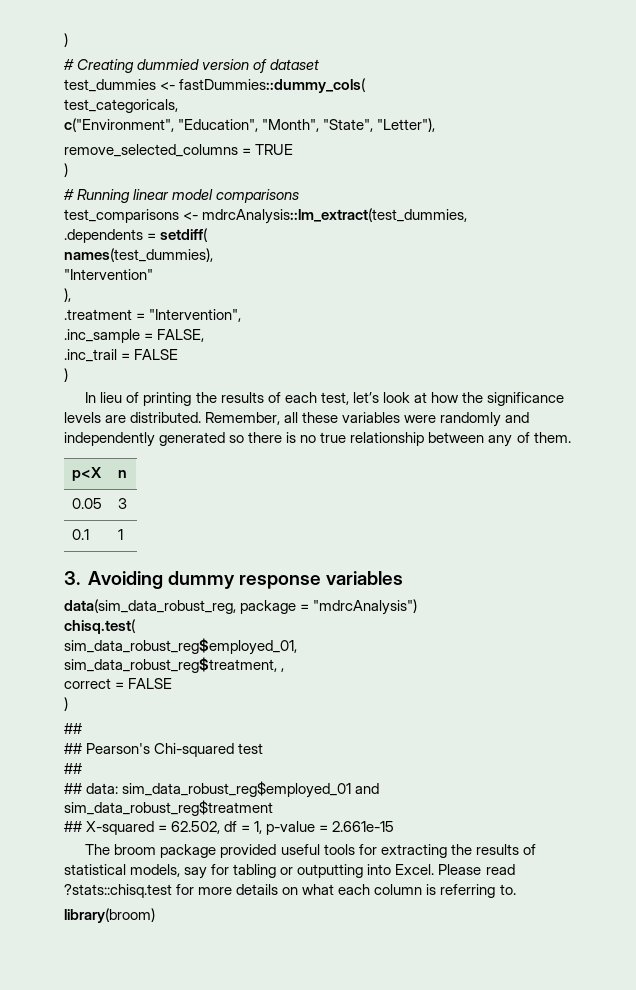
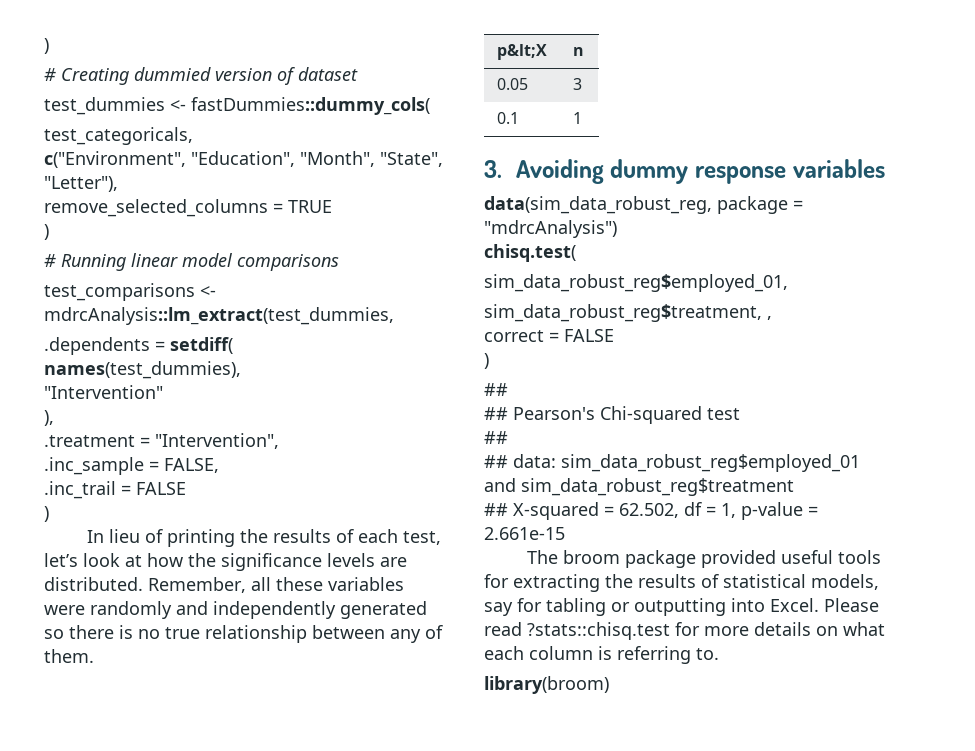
[71,467,102,481] p<X -> [496,44,547,60] p&lt;X

